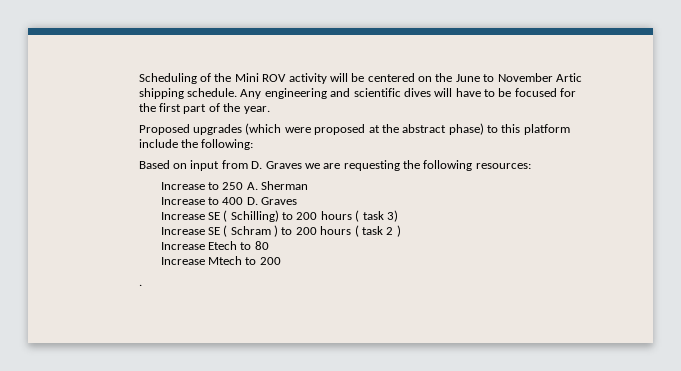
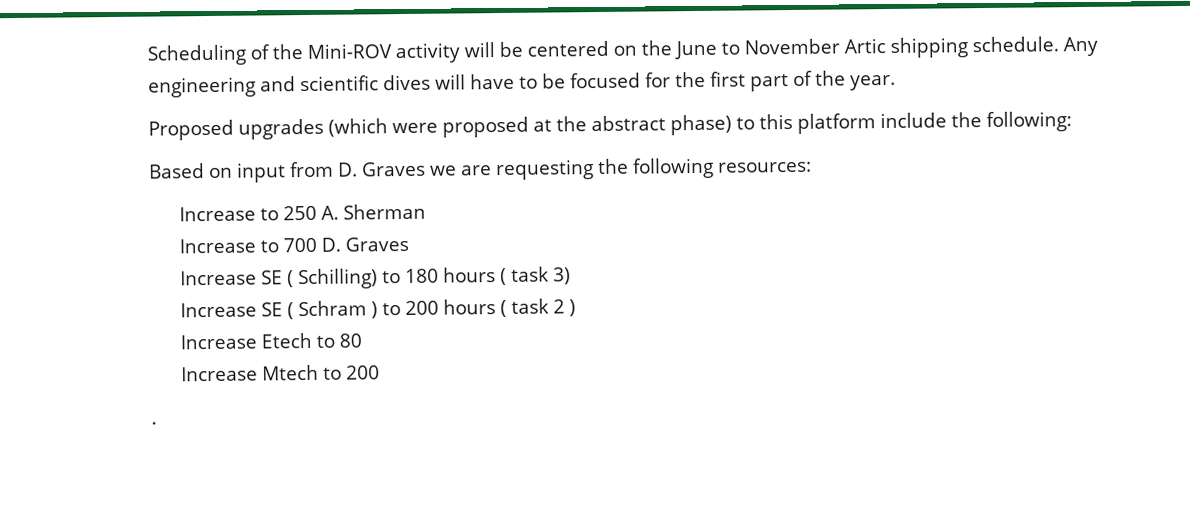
[234,73,287,82] Mini ROV -> [307,43,393,59] Mini-ROV
[222,197,244,205] 400 -> [283,237,318,253] 700
[296,212,318,220] 200 -> [405,268,440,283] 180

